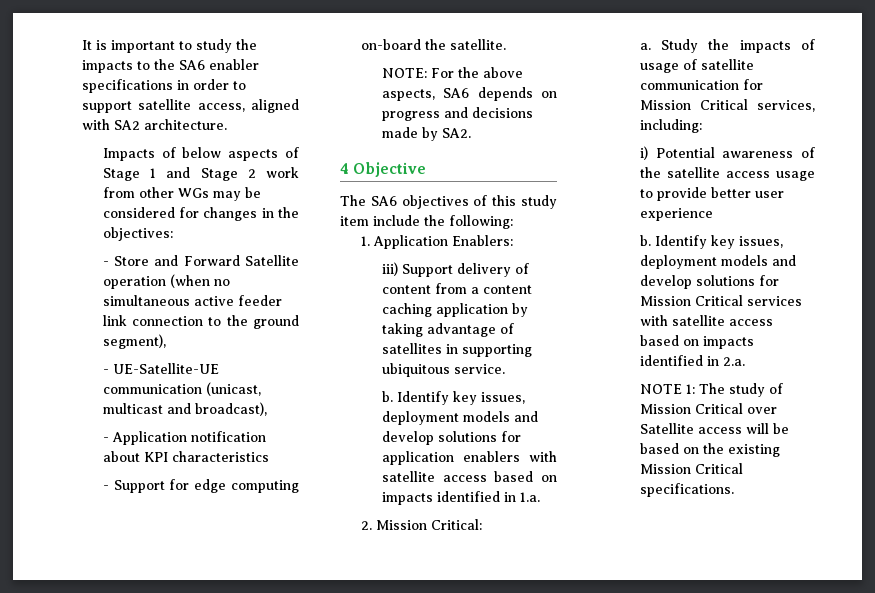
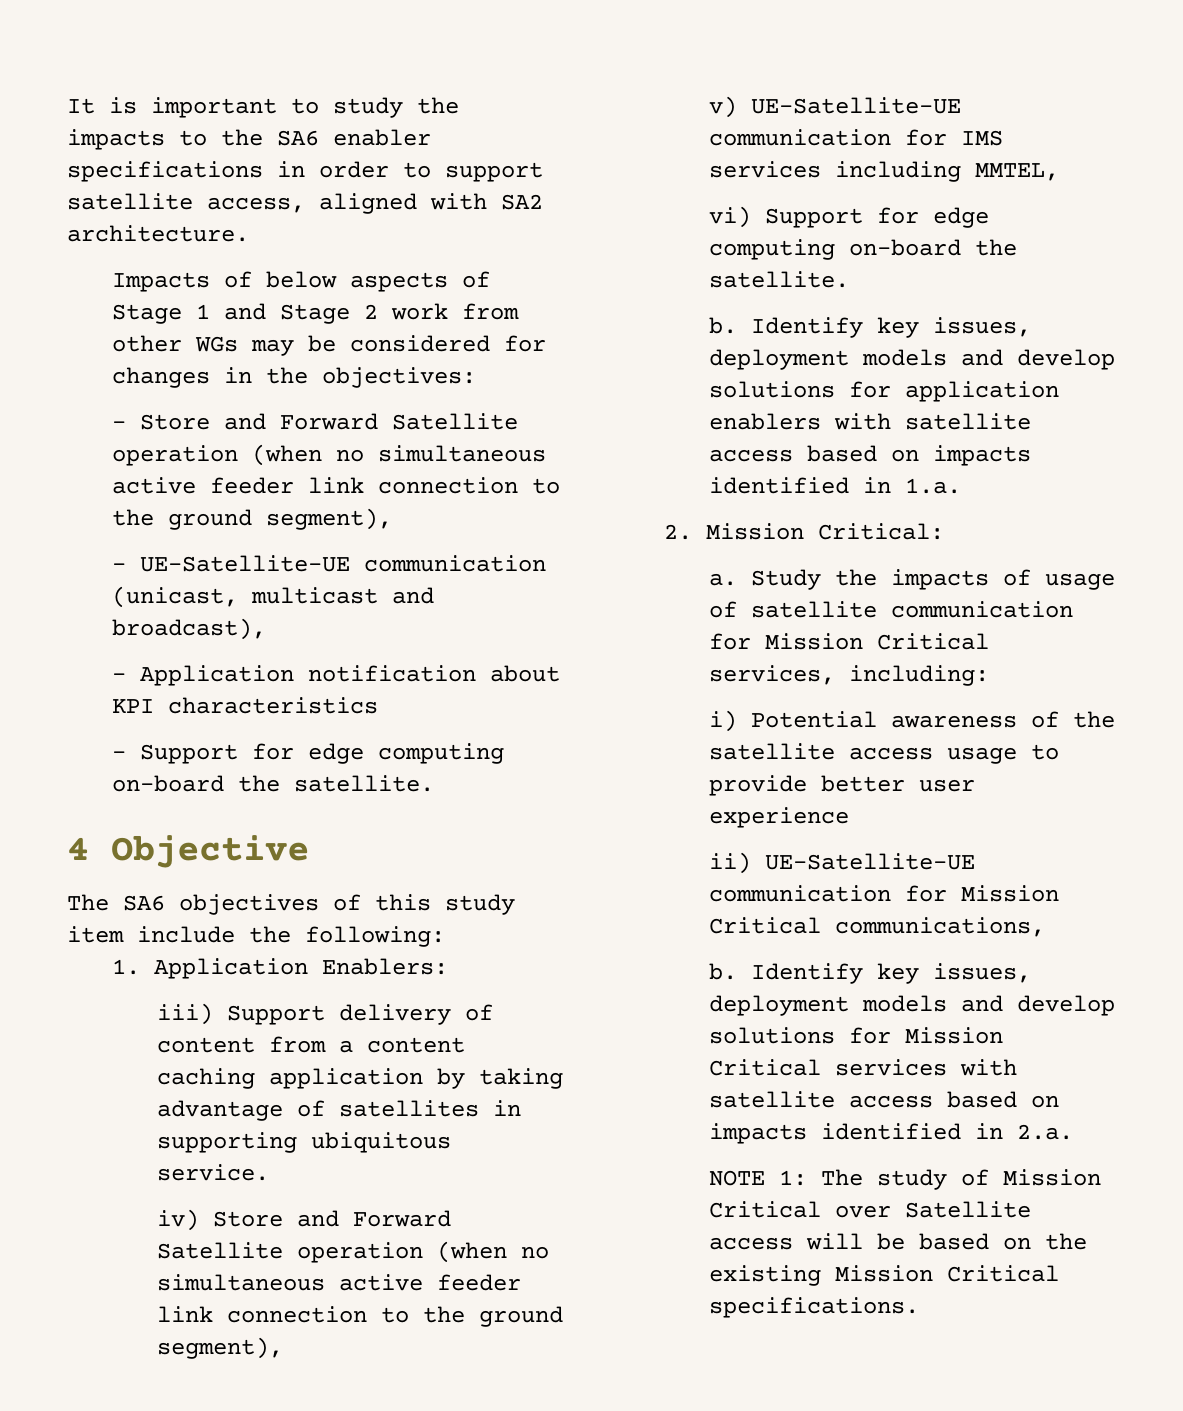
[381,67,523,78] [381,87,557,101] [381,107,533,121] [381,127,471,141] // NOTE: For the above aspects, SA6 depends on progress and decisions made by SA2. -> (434, 783) none
(505, 369) none -> [156,1209,451,1231] [156,1241,549,1263] [156,1274,521,1291] [156,1306,563,1327] [156,1337,283,1359] [708,96,961,118] [708,129,1003,146] [708,161,1059,182] [708,206,989,228] [708,239,1017,260] [708,271,849,288] // iv) Store and Forward Satellite operation (when no simultaneous active feeder link connection to the ground segment), // v) UE-Satellite-UE communication for IMS services including MMTEL, // vi) Support for edge computing on-board the satellite.
(713, 214) none -> [708,852,975,874] [708,885,1059,902] [708,917,1045,937] // ii) UE-Satellite-UE communication for Mission Critical communications,

